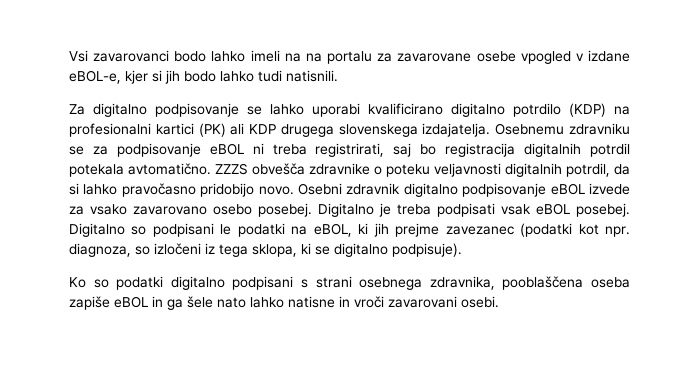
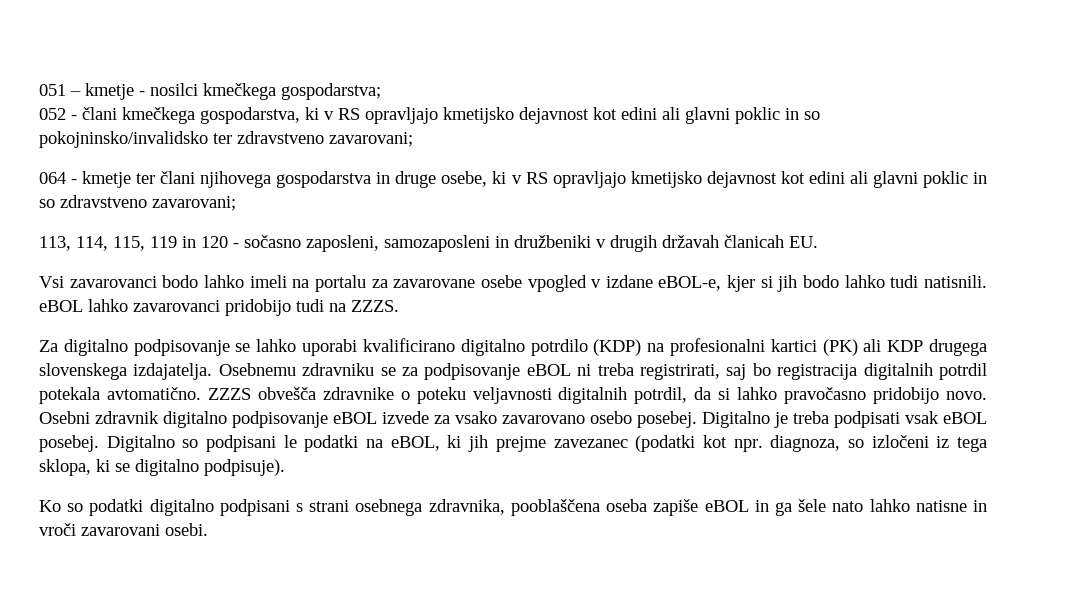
(69, 56) none -> [39,83,381,100] [39,107,820,124] [39,131,413,148] [39,171,987,188] [39,195,236,211] [39,235,818,252] 051 – kmetje - nosilci kmečkega gospodarstva; // 052 - člani kmečkega gospodarstva, ki v RS opravljajo kmetijsko dejavnost kot edini ali glavni poklic in so pokojninsko/invalidsko ter zdravstveno zavarovani; // 064 - kmetje ter člani njihovega gospodarstva in druge osebe, ki v RS opravljajo kmetijsko dejavnost kot edini ali glavni poklic in so zdravstveno zavarovani; // 113, 114, 115, 119 in 120 - sočasno zaposleni, samozaposleni in družbeniki v drugih državah članicah EU. //
[305,53,322,62] na -> (310, 283) none
(338, 76) none -> [39,299,399,316] eBOL lahko zavarovanci pridobijo tudi na ZZZS.

